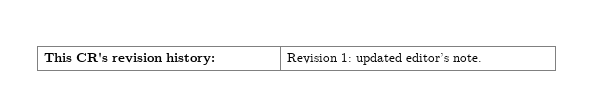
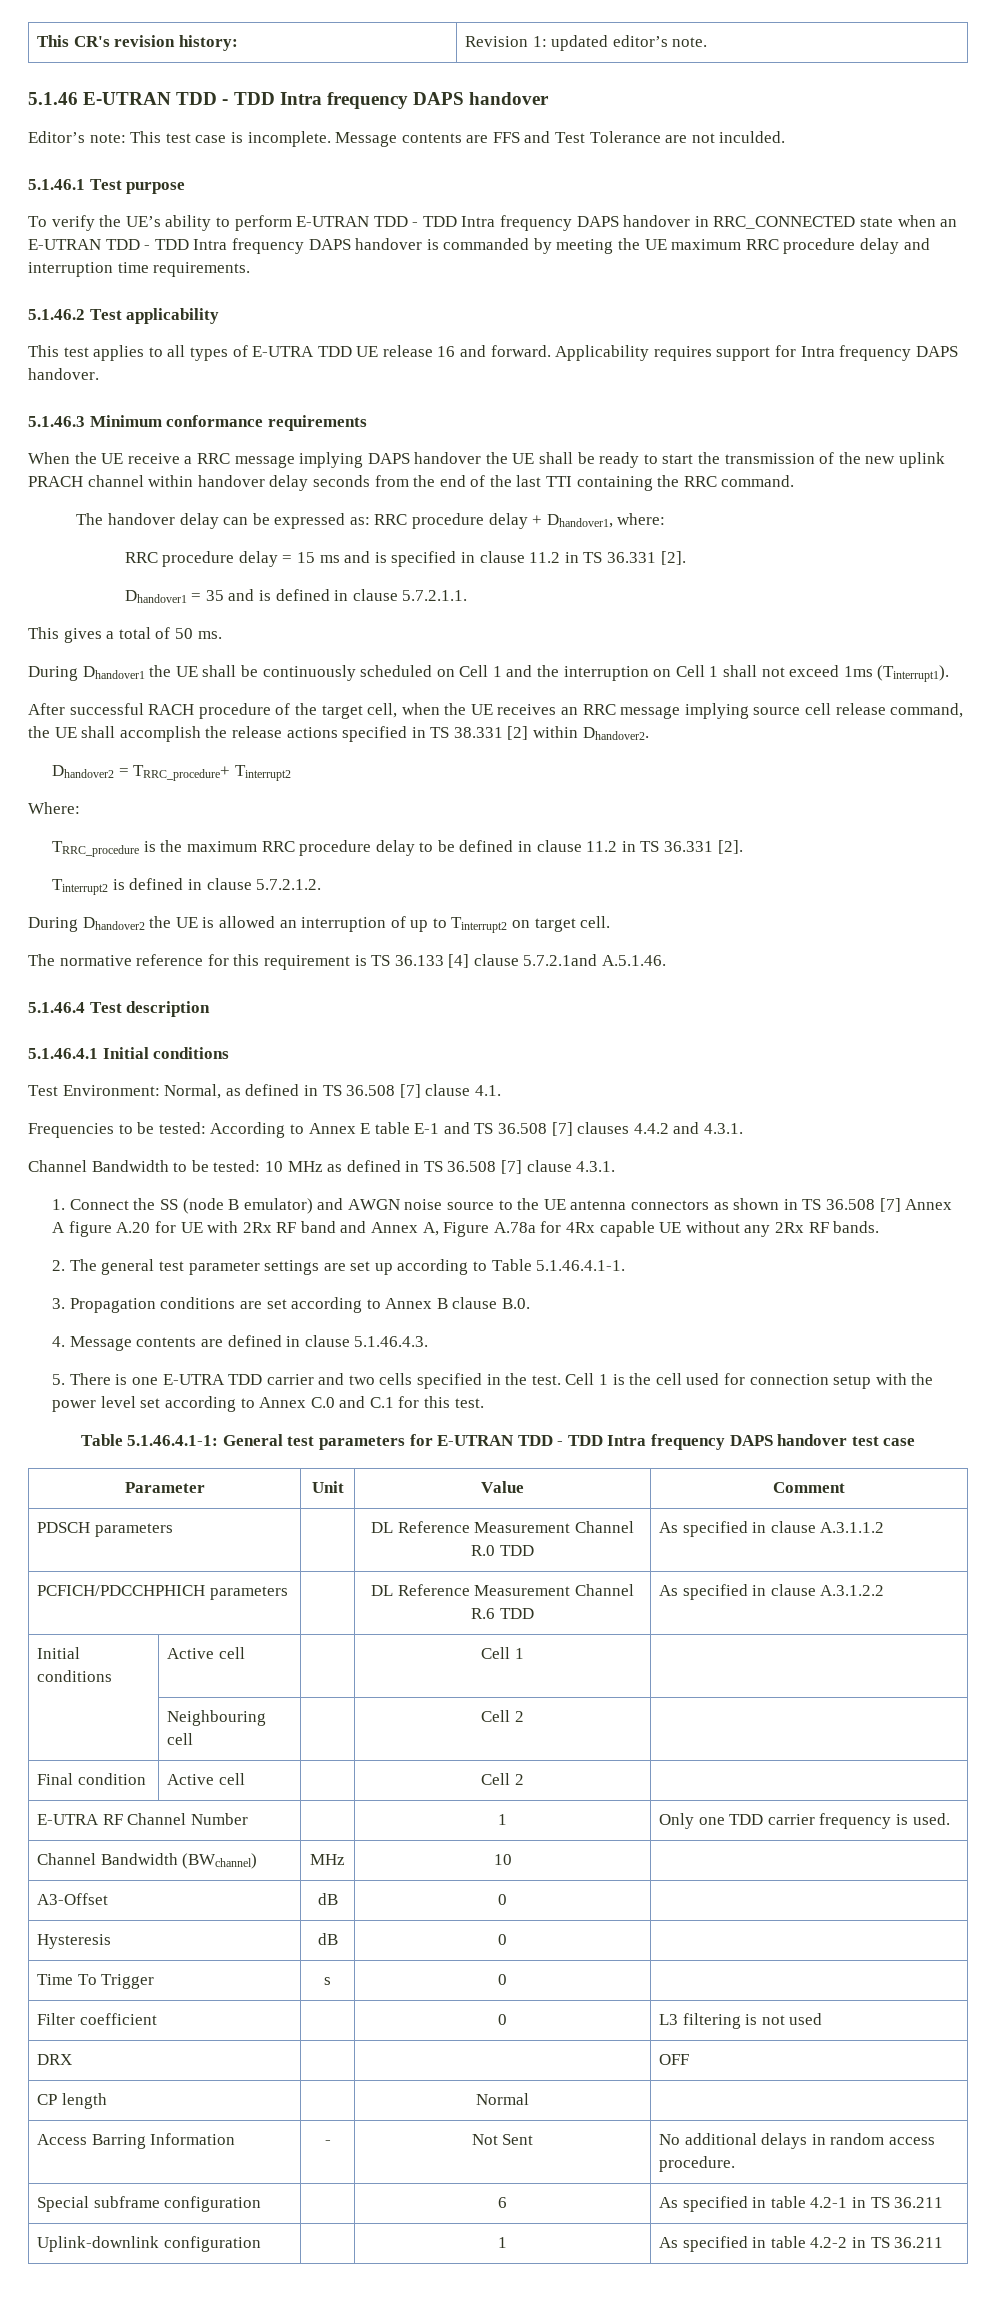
(483, 58) none -> [28,92,550,109] [28,131,786,147] [28,179,186,194] [28,215,958,231] [28,238,930,254] [28,262,251,277] [28,308,220,324] [28,345,958,361] [28,368,99,380] [28,415,367,431] [28,452,945,468] [28,475,795,491] [76,513,666,529] [124,551,686,567] [124,589,468,603] [28,627,222,643] [28,665,950,682] [28,703,964,719] [28,726,649,742] [52,765,291,781] [28,802,80,814] [52,840,743,857] [52,878,322,895] [28,916,611,933] [28,954,667,970] [28,1001,211,1017] [28,1047,230,1059] [28,1084,501,1099] [28,1122,744,1138] [28,1160,616,1174] [52,1198,953,1214] [52,1221,880,1237] [52,1259,626,1275] [52,1297,531,1313] [52,1335,429,1351] [52,1373,934,1389] [52,1396,484,1412] [80,1434,916,1450] [124,1482,205,1493] [311,1481,344,1493] [480,1481,524,1493] [773,1482,845,1493] [37,1522,173,1537] [371,1521,634,1533] [471,1545,534,1556] [659,1521,885,1537] [37,1585,288,1600] [371,1584,634,1596] [471,1608,534,1619] [659,1584,885,1600] [37,1647,81,1659] [37,1670,113,1682] [167,1647,245,1659] [481,1647,524,1659] [167,1710,267,1726] [167,1733,194,1745] [481,1710,524,1722] [37,1773,146,1785] [167,1773,245,1785] [481,1773,524,1785] [37,1813,248,1825] [497,1814,507,1825] [659,1813,950,1829] [37,1853,258,1869] [309,1854,345,1865] [493,1854,512,1865] [37,1893,109,1905] [317,1893,338,1905] [497,1894,507,1905] [37,1934,112,1949] [317,1933,338,1945] [497,1934,507,1945] [37,1974,155,1989] [323,1977,331,1985] [497,1974,507,1985] [37,2013,157,2025] [497,2014,507,2025] [659,2013,823,2029] [37,2054,73,2065] [659,2054,690,2065] [37,2093,107,2109] [475,2093,529,2105] [37,2133,236,2149] [324,2140,331,2145] [471,2134,534,2145] [659,2133,936,2149] [659,2156,736,2172] [37,2196,262,2212] [497,2197,507,2208] [659,2196,944,2212] [37,2236,261,2252] [497,2237,507,2248] [659,2236,944,2252] // 5.1.46 E-UTRAN TDD - TDD Intra frequency DAPS handover // Editor’s note: This test case is incomplete. Message contents are FFS and Test Tolerance are not inculded. // 5.1.46.1 Test purpose // To verify the UE’s ability to perform E-UTRAN TDD - TDD Intra frequency DAPS handover in RRC_CONNECTED state when an E-UTRAN TDD - TDD Intra frequency DAPS handover is commanded by meeting the UE maximum RRC procedure delay and interruption time requirements. // 5.1.46.2 Test applicability // This test applies to all types of E-UTRA TDD UE release 16 and forward. Applicability requires support for Intra frequency DAPS handover. // 5.1.46.3 Minimum conformance requirements // When the UE receive a RRC message implying DAPS handover the UE shall be ready to start the transmission of the new uplink PRACH channel within handover delay seconds from the end of the last TTI containing the RRC command. // The handover delay can be expressed as: RRC procedure delay + Dhandover1, where: // RRC procedure delay = 15 ms and is specified in clause 11.2 in TS 36.331 [2]. // Dhandover1 = 35 and is defined in clause 5.7.2.1.1. // This gives a total of 50 ms. // During Dhandover1 the UE shall be continuously scheduled on Cell 1 and the interruption on Cell 1 shall not exceed 1ms (Tinterrupt1). // After successful RACH procedure of the target cell, when the UE receives an RRC message implying source cell release command, the UE shall accomplish the release actions specified in TS 38.331 [2] within Dhandover2. // Dhandover2 = TRRC_procedure+ Tinterrupt2 // Where: // TRRC_procedure is the maximum RRC procedure delay to be defined in clause 11.2 in TS 36.331 [2]. // Tinterrupt2 is defined in clause 5.7.2.1.2. // During Dhandover2 the UE is allowed an interruption of up to Tinterrupt2 on target cell. // The normative reference for this requirement is TS 36.133 [4] clause 5.7.2.1and A.5.1.46. // 5.1.46.4 Test description // 5.1.46.4.1 Initial conditions // Test Environment: Normal, as defined in TS 36.508 [7] clause 4.1. // Frequencies to be tested: According to Annex E table E-1 and TS 36.508 [7] clauses 4.4.2 and 4.3.1. // Channel Bandwidth to be tested: 10 MHz as defined in TS 36.508 [7] clause 4.3.1. // 1. Connect the SS (node B emulator) and AWGN noise source to the UE antenna connectors as shown in TS 36.508 [7] Annex A figure A.20 for UE with 2Rx RF band and Annex A, Figure A.78a for 4Rx capable UE without any 2Rx RF bands. // 2. The general test parameter settings are set up according to Table 5.1.46.4.1-1. // 3. Propagation conditions are set according to Annex B clause B.0. // 4. Message contents are defined in clause 5.1.46.4.3. // 5. There is one E-UTRA TDD carrier and two cells specified in the test. Cell 1 is the cell used for connection setup with the power level set according to Annex C.0 and C.1 for this test. // Table 5.1.46.4.1-1: General test parameters for E-UTRAN TDD - TDD Intra frequency DAPS handover test case // Parameter | Unit | Value | Comment // PDSCH parameters | | DL Reference Measurement Channel R.0 TDD | As specified in clause A.3.1.1.2 // PCFICH/PDCCHPHICH parameters | | DL Reference Measurement Channel R.6 TDD | As specified in clause A.3.1.2.2 // Initial conditions | Active cell | | Cell 1 | // | Neighbouring cell | | Cell 2 | // Final condition | Active cell | | Cell 2 | // E-UTRA RF Channel Number | | 1 | Only one TDD carrier frequency is used. // Channel Bandwidth (BWchannel) | MHz | 10 | // A3-Offset | dB | 0 | // Hysteresis | dB | 0 | // Time To Trigger | s | 0 | // Filter coefficient | | 0 | L3 filtering is not used // DRX | | | OFF // CP length | | Normal | // Access Barring Information | - | Not Sent | No additional delays in random access procedure. // Special subframe configuration | | 6 | As specified in table 4.2-1 in TS 36.211 // Uplink-downlink configuration | | 1 | As specified in table 4.2-2 in TS 36.211

